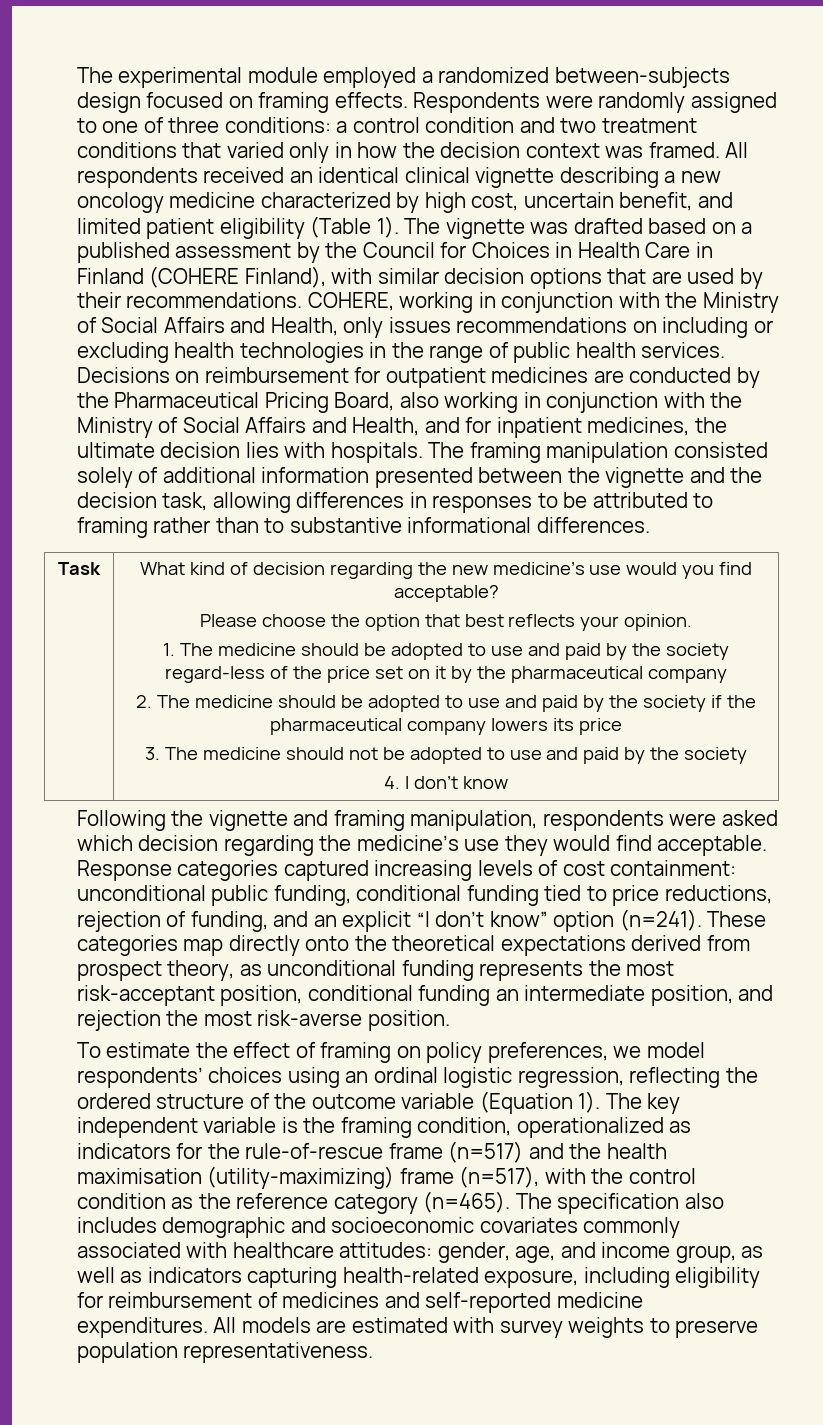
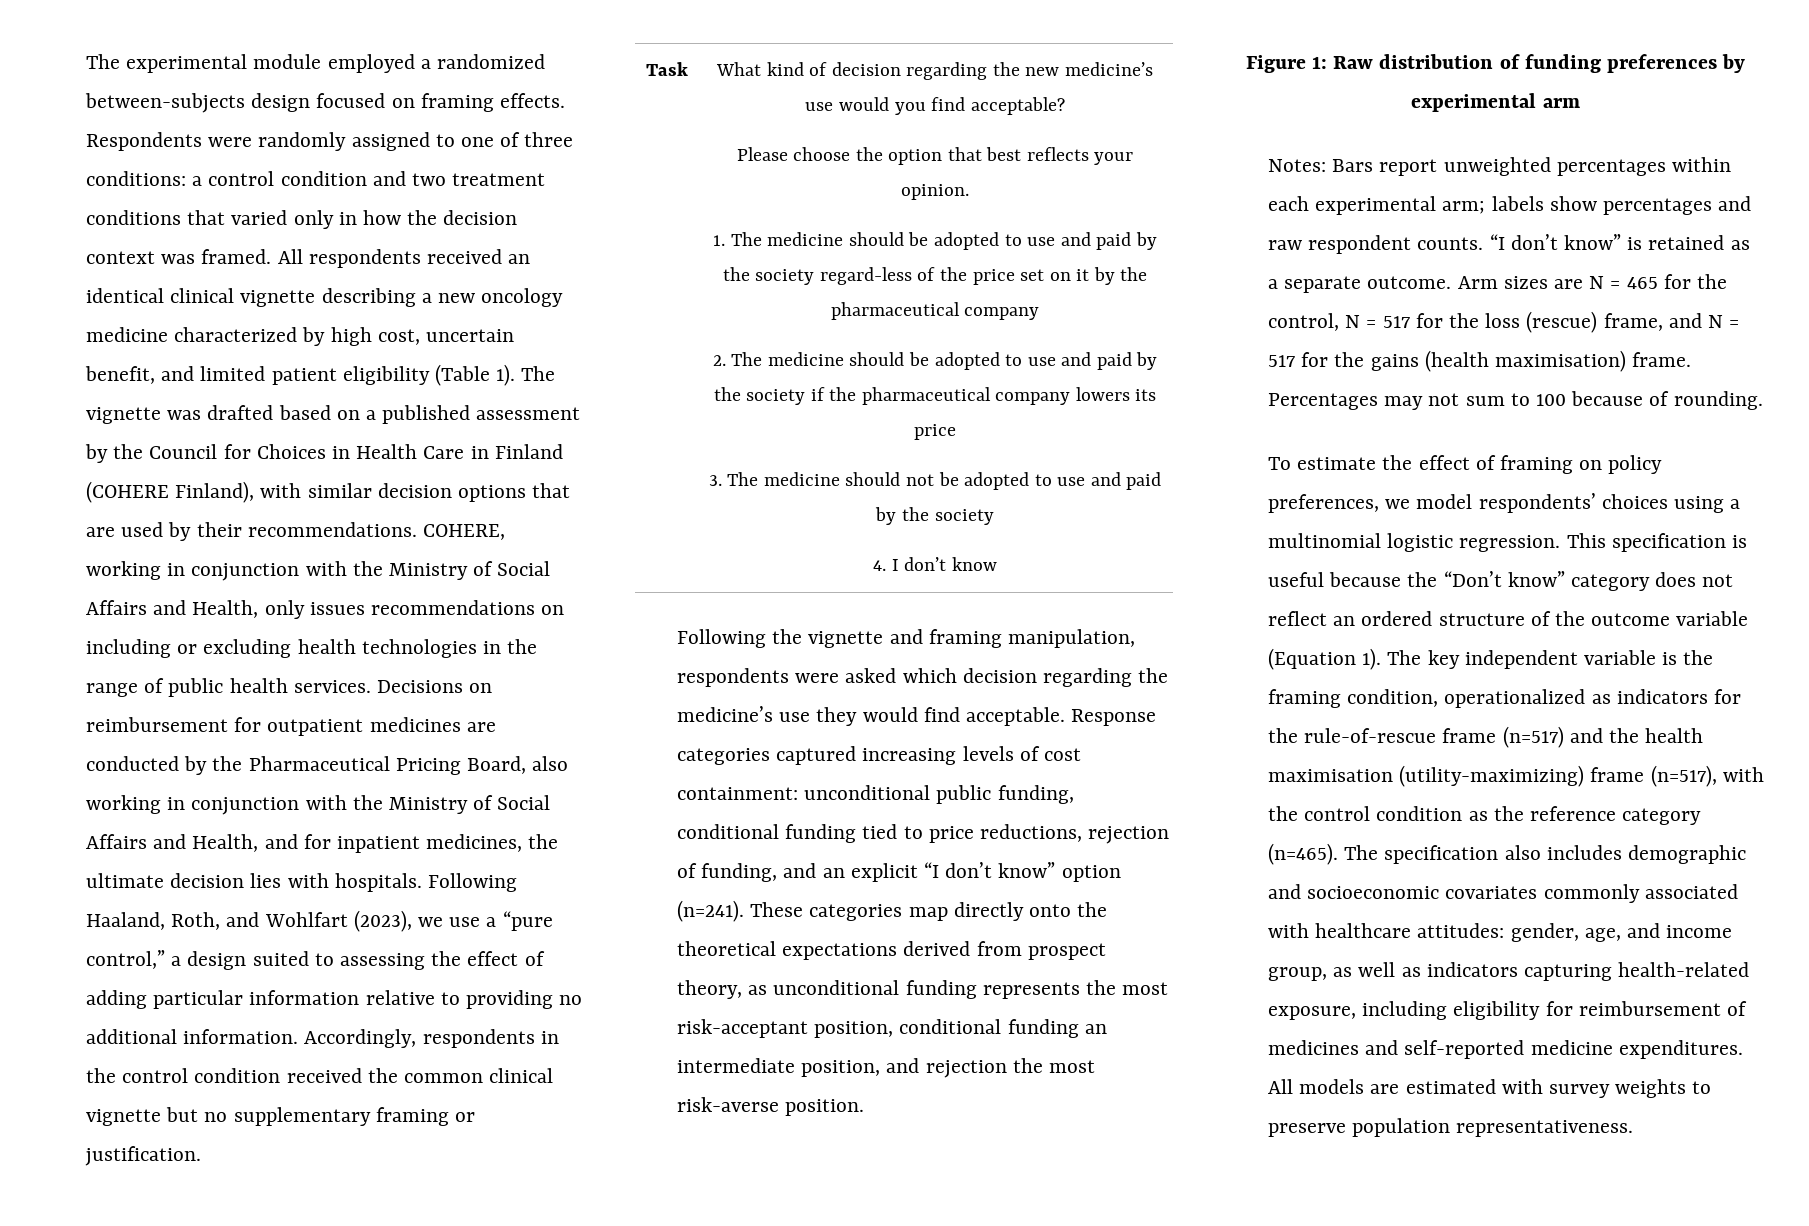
[428,442,768,463] [76,467,763,488] [76,492,714,513] [76,517,650,538] The framing manipulation consisted solely of additional information presented between the vignette and the decision task, allowing differences in responses to be attributed to framing rather than to substantive informational differences. -> [428,873,518,892] [85,910,553,932] [85,950,545,970] [85,990,583,1009] [85,1029,559,1048] [85,1068,554,1083] [85,1107,476,1126] [84,1146,201,1166] Following Haaland, Roth, and Wohlfart (2023), we use a “pure control,” a design suited to assessing the effect of adding particular information relative to providing no additional information. Accordingly, respondents in the control condition received the common clinical vignette but no supplementary framing or justification.
(450, 1020) none -> [1245,54,1746,73] [1411,93,1580,112] [1267,157,1732,176] [1267,196,1752,215] [1267,234,1750,254] [1267,274,1728,293] [1267,311,1740,333] [1267,350,1692,372] [1267,391,1763,410] // Figure 1: Raw distribution of funding preferences by experimental arm // Notes: Bars report unweighted percentages within each experimental arm; labels show percentages and raw respondent counts. “I don’t know” is retained as a separate outcome. Arm sizes are N = 465 for the control, N = 517 for the loss (rescue) frame, and N = 517 for the gains (health maximisation) frame. Percentages may not sum to 100 because of rounding.
[345,1067,758,1088] an ordinal logistic regression, reflecting the -> [1730,499,1741,509] [1267,533,1748,552] [1267,571,1734,591] [1267,611,1356,626] a multinomial logistic regression. This specification is useful because the “Don’t know” category does not reflect an

